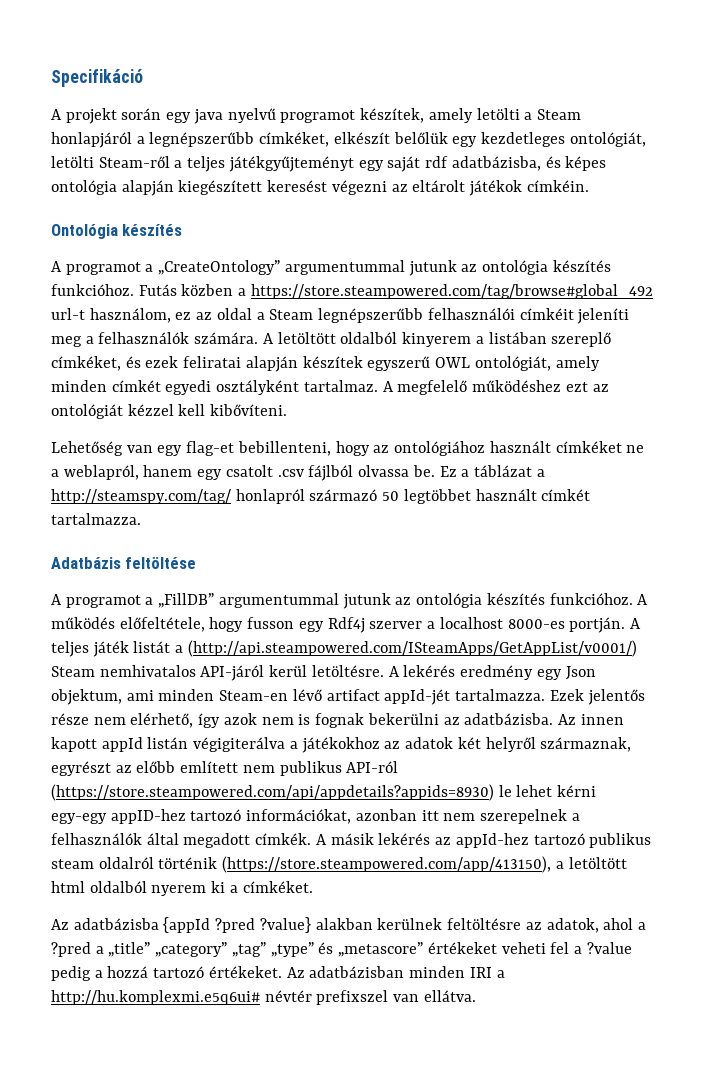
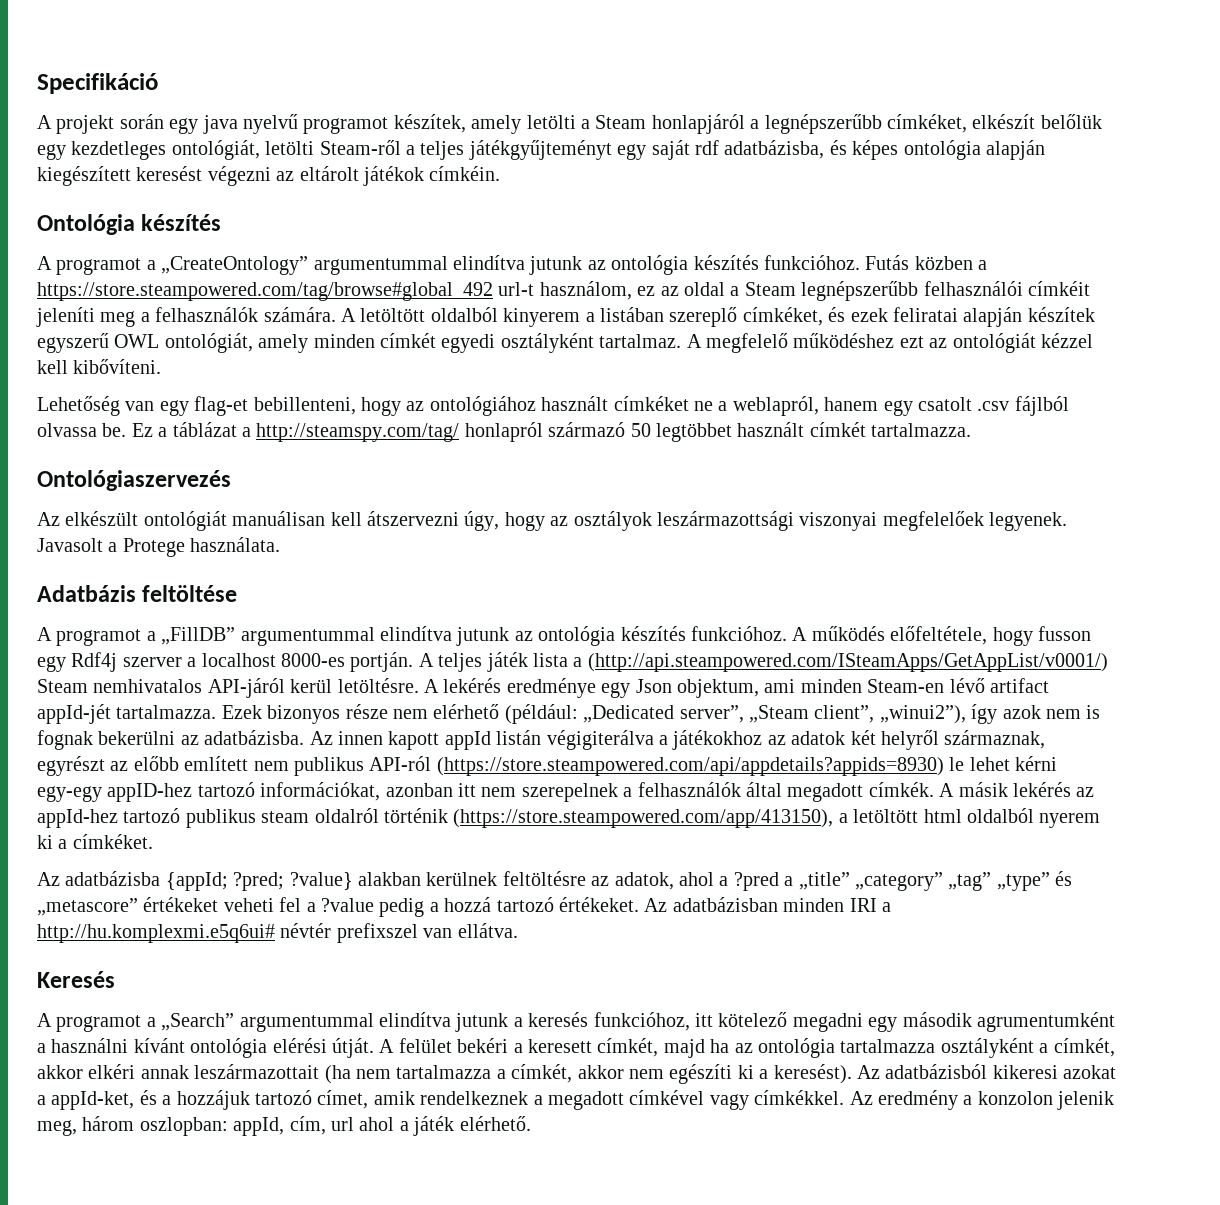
(405, 267) none -> [453,255,525,270] elindítva
(141, 519) none -> [37,470,231,491] [37,511,1068,531] [37,537,281,557] // Ontológiaszervezés // Az elkészült ontológiát manuálisan kell átszervezni úgy, hogy az osztályok leszármazottsági viszonyai megfelelőek legyenek. Javasolt a Protege használata.
(339, 600) none -> [380,626,452,641] elindítva
[133,641,171,653] listát -> [532,653,568,667] lista
[460,665,534,680] eredmény -> [506,678,596,698] eredménye
[587,689,645,705] jelentős -> [267,705,341,724] bizonyos
[130,713,194,728] elérhető, -> [433,704,966,724] elérhető (például: „Dedicated server”, „Steam client”, „winui2”),
[163,917,256,933] {appId ?pred -> [165,872,285,891] {appId; ?pred;
(476, 996) none -> [37,971,115,988] [37,1012,1115,1032] [37,1038,1115,1058] [37,1064,1117,1084] [37,1090,1115,1110] [37,1116,531,1136] // Keresés // A programot a „Search” argumentummal elindítva jutunk a keresés funkcióhoz, itt kötelező megadni egy második agrumentumként a használni kívánt ontológia elérési útját. A felület bekéri a keresett címkét, majd ha az ontológia tartalmazza osztályként a címkét, akkor elkéri annak leszármazottait (ha nem tartalmazza a címkét, akkor nem egészíti ki a keresést). Az adatbázisból kikeresi azokat a appId-ket, és a hozzájuk tartozó címet, amik rendelkeznek a megadott címkével vagy címkékkel. Az eredmény a konzolon jelenik meg, három oszlopban: appId, cím, url ahol a játék elérhető.

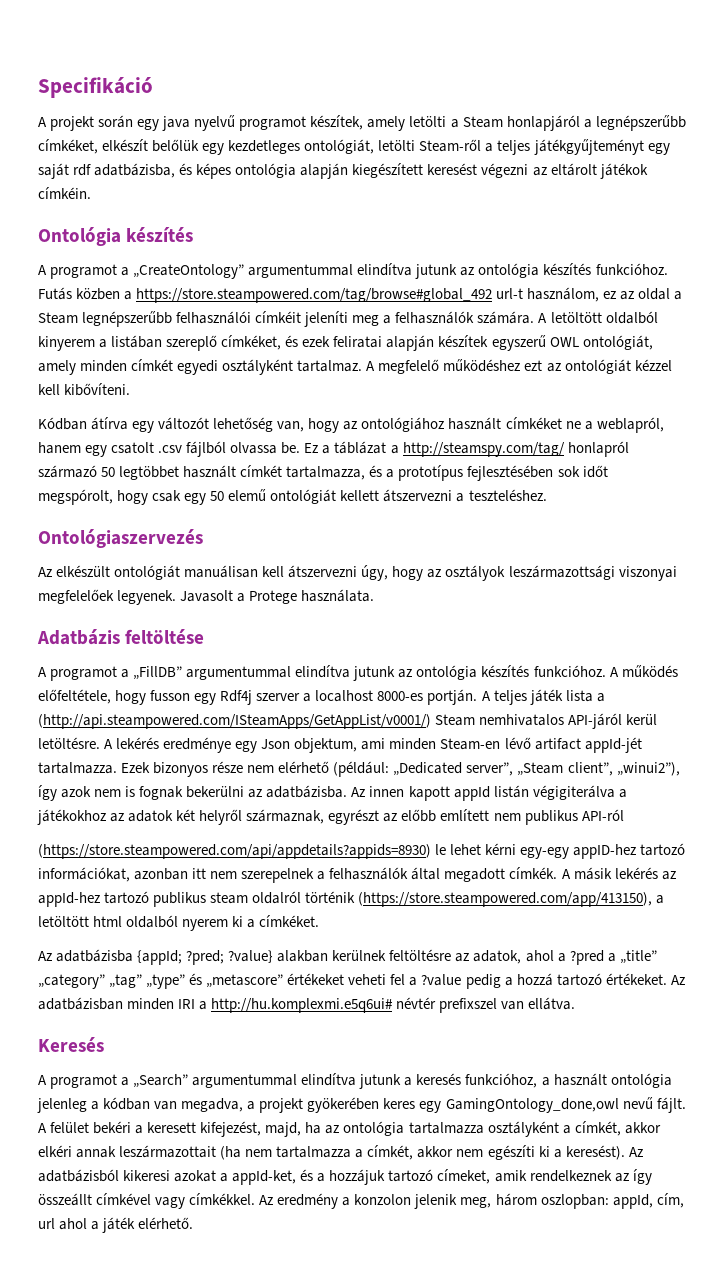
[37,396,356,416] Lehetőség van egy flag-et bebillenteni, -> [38,417,305,433] Kódban átírva egy változót lehetőség van,
[871,423,972,437] tartalmazza. -> [286,465,608,481] [38,489,547,505] tartalmazza, és a prototípus fejlesztésében sok időt megspórolt, hogy csak egy 50 elemű ontológiát kellett átszervezni a teszteléshez.
(432, 763) none -> (624, 815) //
[694,1012,1115,1032] [37,1038,374,1058] itt kötelező megadni egy második agrumentumként a használni kívánt ontológia elérési útját. -> [541,1073,672,1088] [37,1097,686,1113] a használt ontológia jelenleg a kódban van megadva, a projekt gyökerében keres egy GamingOntology_done,owl nevű fájlt.
[597,1038,705,1058] címkét, majd -> [200,1121,302,1137] kifejezést, majd,
[317,1090,369,1109] címet, -> [437,1169,491,1184] címeket,
[533,1091,624,1110] a megadott -> [614,1169,652,1185] [38,1193,92,1206] az így összeállt

